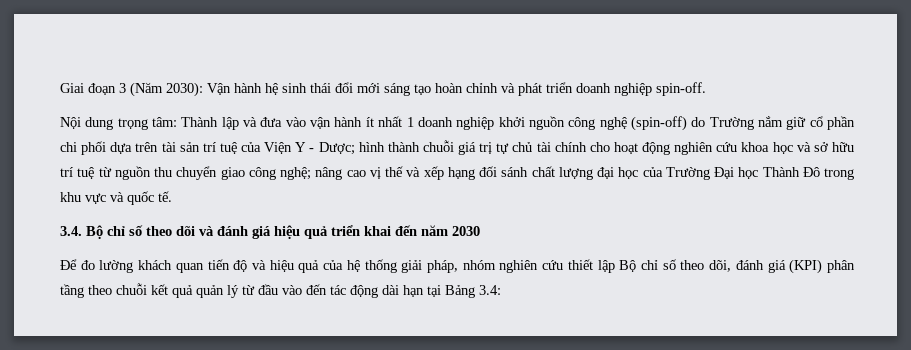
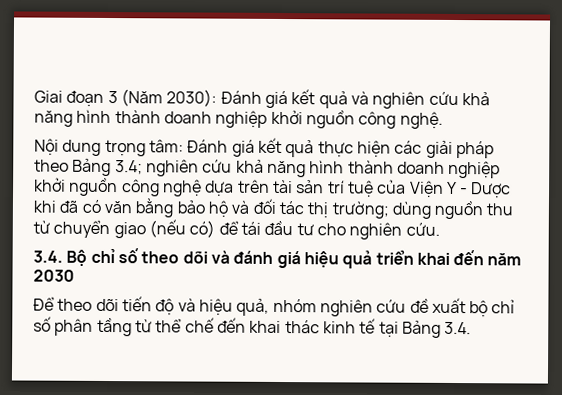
[207,82,706,96] [60,116,414,130] Vận hành hệ sinh thái đổi mới sáng tạo hoàn chỉnh và phát triển doanh nghiệp spin-off. // Nội dung trọng tâm: Thành lập và đưa vào vận hành ít nhất 1 -> [220,89,490,109] [34,109,443,129] [34,137,494,159] [34,157,394,178] Đánh giá kết quả và nghiên cứu khả năng hình thành doanh nghiệp khởi nguồn công nghệ. // Nội dung trọng tâm: Đánh giá kết quả thực hiện các giải pháp theo Bảng 3.4; nghiên cứu khả năng hình thành
[630,116,855,131] [60,141,107,155] (spin-off) do Trường nắm giữ cổ phần chi phối -> (202, 188) none
[318,140,854,155] [60,167,112,179] Dược; hình thành chuỗi giá trị tự chủ tài chính cho hoạt động nghiên cứu khoa học và sở hữu trí tuệ từ -> [470,182,512,199] [33,198,431,219] Dược khi đã có văn bằng bảo hộ và đối tác thị trường; dùng
(172, 172) none -> [33,220,50,234] từ
[248,166,854,180] [60,191,172,205] công nghệ; nâng cao vị thế và xếp hạng đối sánh chất lượng đại học của Trường Đại học Thành Đô trong khu vực và quốc tế. -> [148,219,440,240] (nếu có) để tái đầu tư cho nghiên cứu.
[80,259,855,274] [60,283,424,298] đo lường khách quan tiến độ và hiệu quả của hệ thống giải pháp, nhóm nghiên cứu thiết lập Bộ chỉ số theo dõi, đánh giá (KPI) phân tầng theo chuỗi kết quả quản lý từ đầu vào đến tác động dài hạn -> [57,296,516,318] [33,316,376,337] theo dõi tiến độ và hiệu quả, nhóm nghiên cứu đề xuất bộ chỉ số phân tầng từ thể chế đến khai thác kinh tế
[479,285,501,295] 3.4: -> [444,321,472,335] 3.4.

